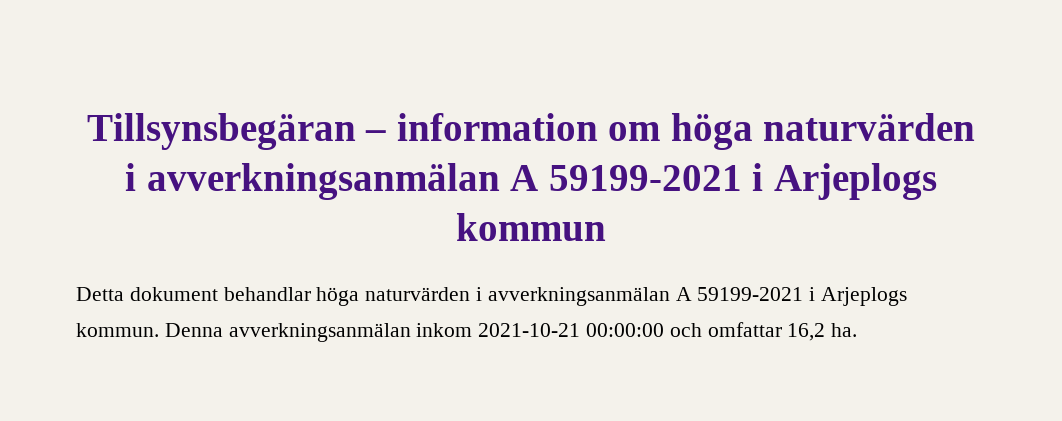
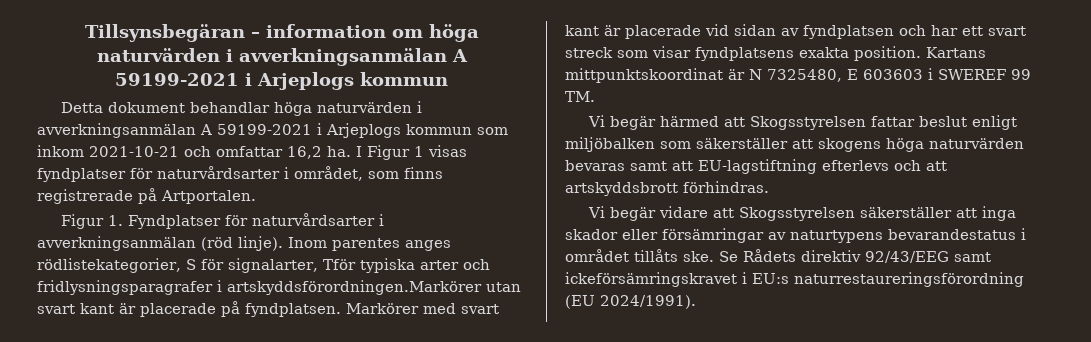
[76,323,411,342] kommun. Denna avverkningsanmälan -> [406,124,508,135] kommun som
[586,323,665,337] 00:00:00 -> (179, 151) none
(858, 330) none -> [356,145,467,160] [37,166,443,182] [37,188,256,204] [60,213,384,229] [37,236,451,251] [37,258,490,273] [37,280,521,295] [37,301,499,317] [565,24,1026,39] [565,46,986,61] [565,68,1031,83] [565,91,595,102] [587,115,1017,130] [565,137,1024,152] [565,159,947,174] [565,181,769,196] [587,206,1016,221] [565,228,1026,243] [565,249,991,263] [565,272,1024,287] [565,295,696,309] I Figur 1 visas fyndplatser för naturvårdsarter i området, som finns registrerade på Artportalen. // Figur 1. Fyndplatser för naturvårdsarter i avverkningsanmälan (röd linje). Inom parentes anges rödlistekategorier, S för signalarter, Tför typiska arter och fridlysningsparagrafer i artskyddsförordningen.Markörer utan svart kant är placerade på fyndplatsen. Markörer med svart kant är placerade vid sidan av fyndplatsen och har ett svart streck som visar fyndplatsens exakta position. Kartans mittpunktskoordinat är N 7325480, E 603603 i SWEREF 99 TM. // Vi begär härmed att Skogsstyrelsen fattar beslut enligt miljöbalken som säkerställer att skogens höga naturvärden bevaras samt att EU-lagstiftning efterlevs och att artskyddsbrott förhindras. // Vi begär vidare att Skogsstyrelsen säkerställer att inga skador eller försämringar av naturtypens bevarandestatus i området tillåts ske. Se Rådets direktiv 92/43/EEG samt ickeförsämringskravet i EU:s naturrestaureringsförordning (EU 2024/1991).

